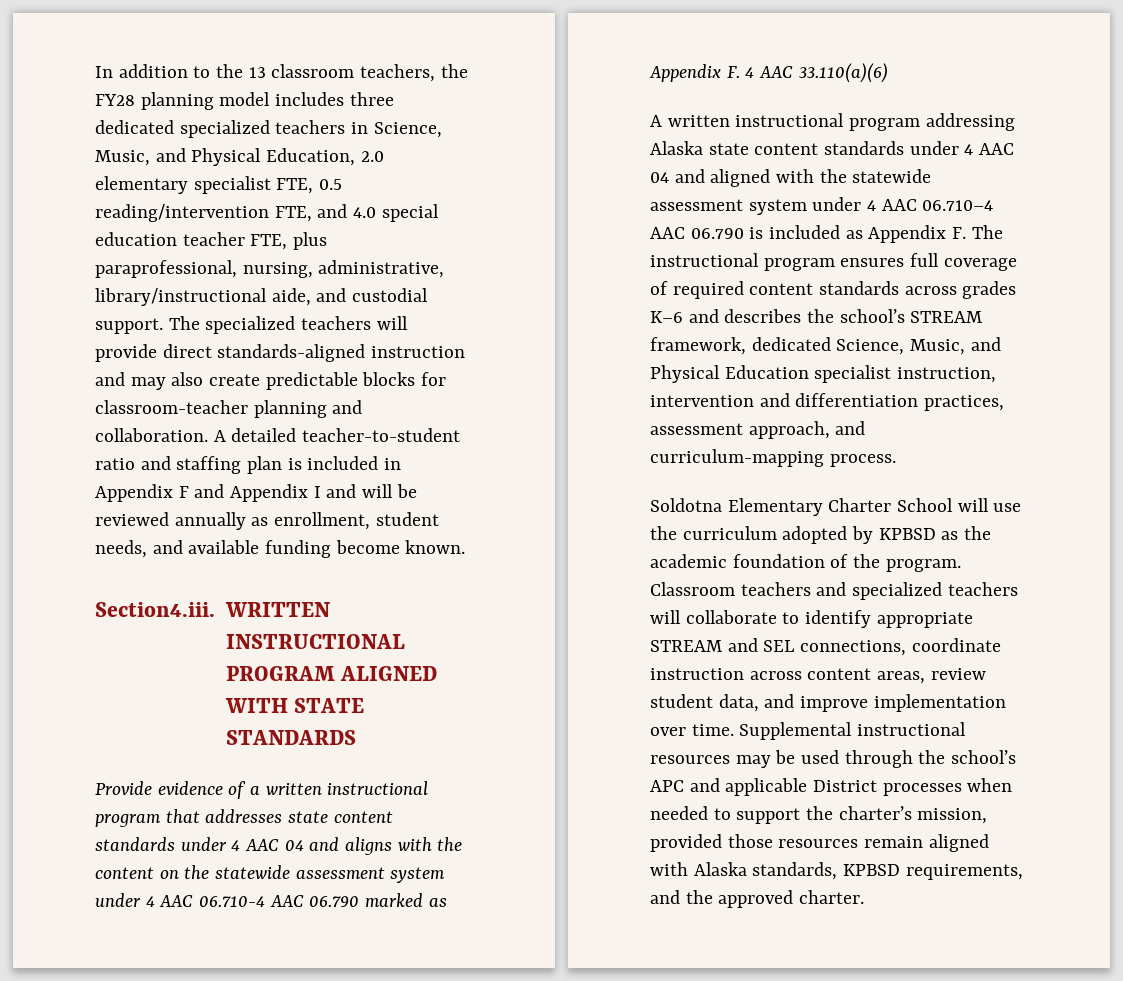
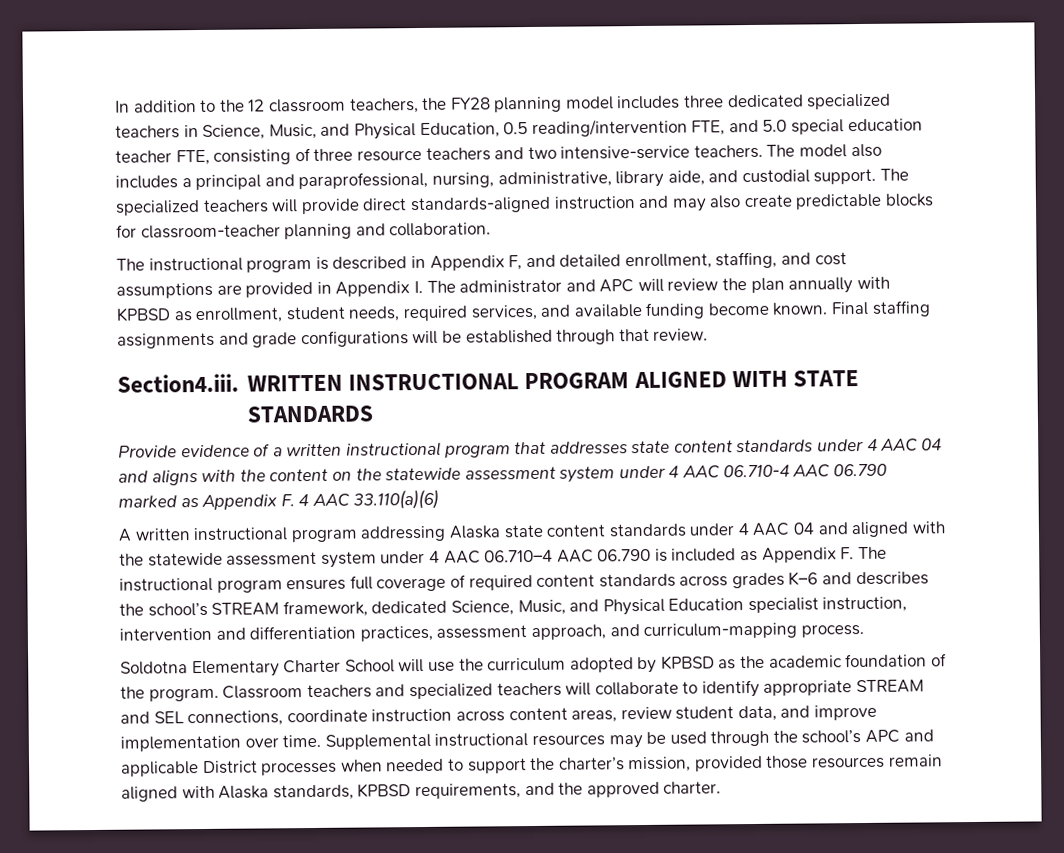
[248,67,266,78] 13 -> [248,99,266,112] 12
[360,151,384,162] [95,176,314,194] 2.0 elementary specialist FTE, -> (500, 130) none
[353,207,377,218] 4.0 -> [762,119,788,132] 5.0
[293,232,328,250] plus -> [213,143,882,165] [115,174,295,191] consisting of three resource teachers and two intensive-service teachers. The model also includes a principal and
[95,288,267,306] library/instructional -> [615,170,665,188] library
[213,428,461,442] [95,456,402,474] [95,484,417,502] [95,512,246,530] A detailed teacher-to-student ratio and staffing plan is included in Appendix F and Appendix I and will be reviewed annually -> [116,251,847,273] [116,276,890,299] [116,307,171,322] // The instructional program is described in Appendix F, and detailed enrollment, staffing, and cost assumptions are provided in Appendix I. The administrator and APC will review the plan annually with KPBSD
(147, 549) none -> [402,304,538,322] required services,
(466, 547) none -> [831,300,931,317] [117,328,709,349] Final staffing assignments and grade configurations will be established through that review.

